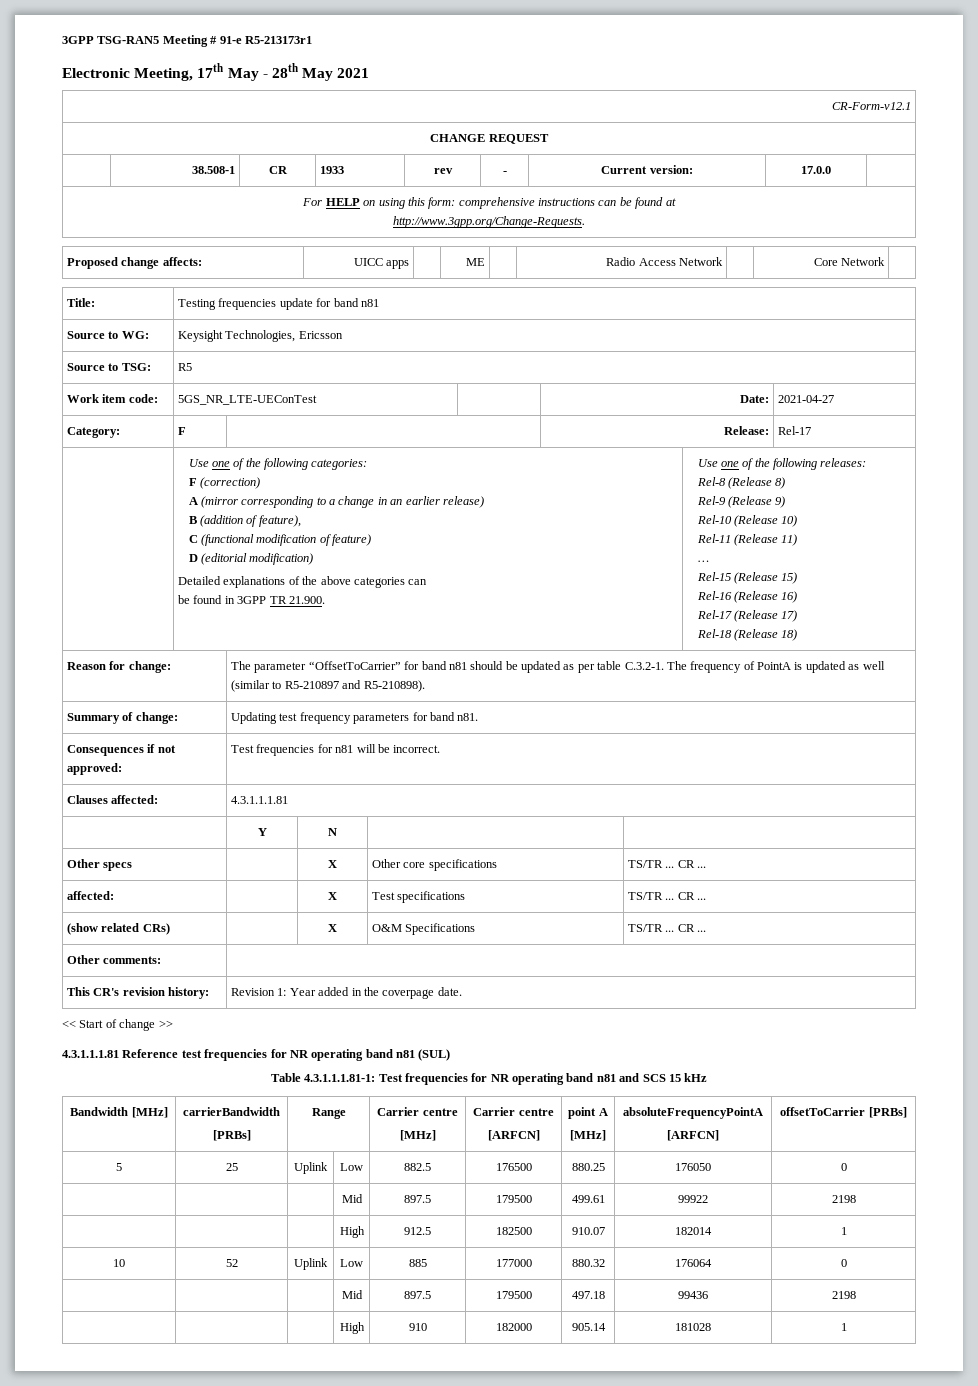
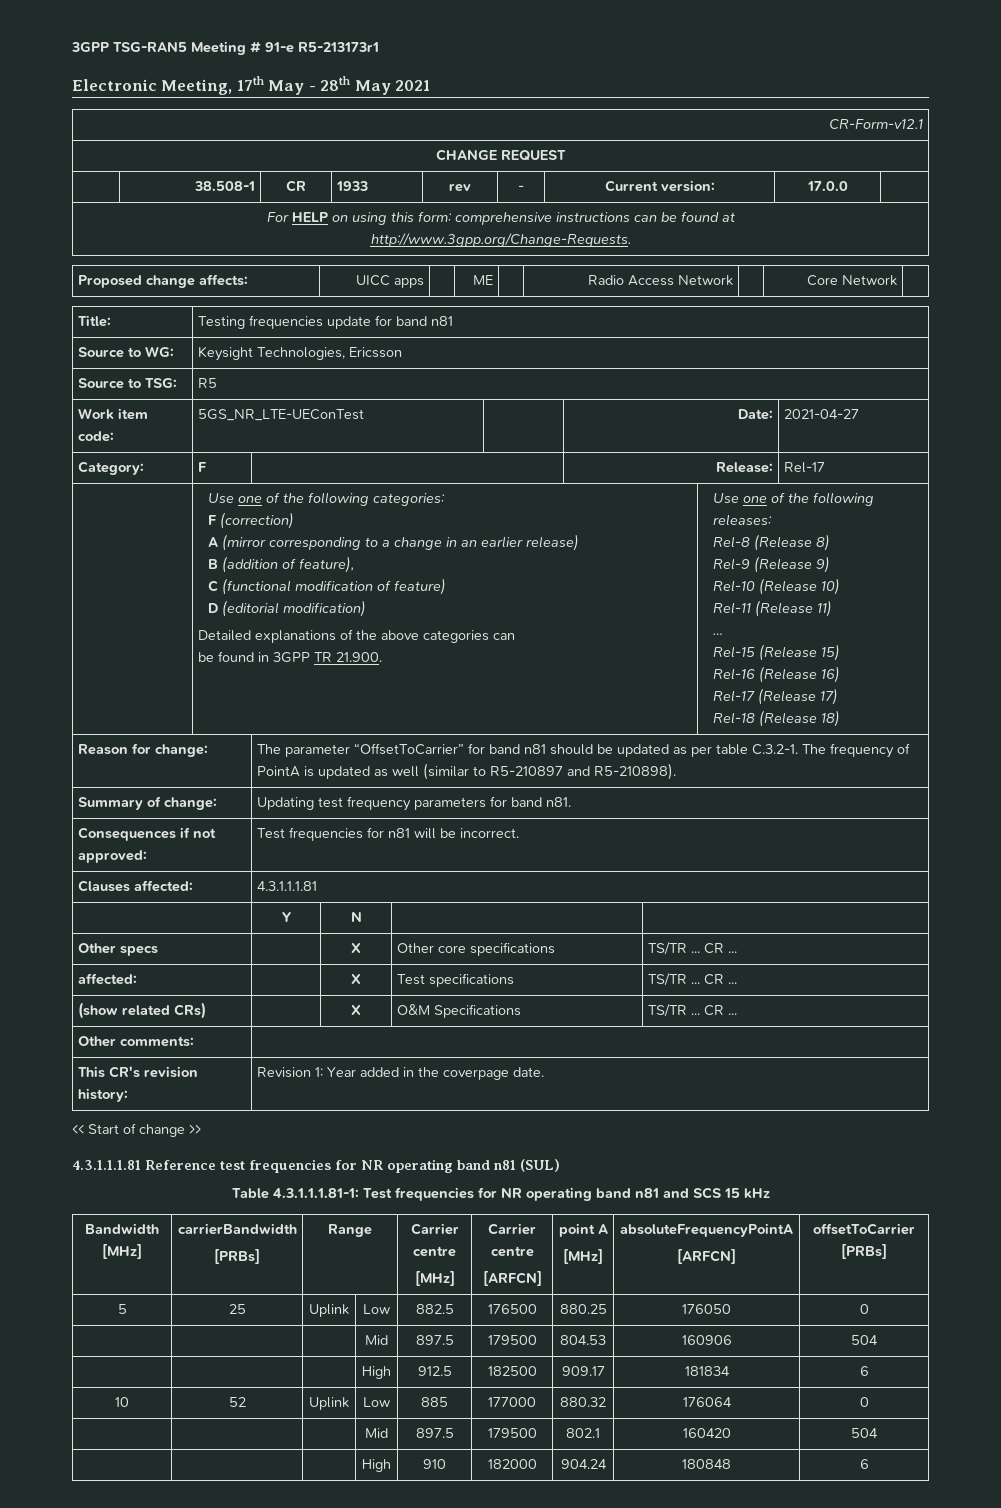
[571,1195,605,1203] [678,1195,708,1203] [831,1195,856,1203] 499.61 | 99922 | 2198 -> [560,1335,606,1345] [681,1335,732,1345] [851,1335,878,1345] 804.53 | 160906 | 504
[571,1227,605,1235] [675,1227,712,1235] [840,1227,847,1235] 910.07 | 182014 | 1 -> [561,1366,605,1376] [684,1366,730,1376] [859,1366,869,1376] 909.17 | 181834 | 6
[571,1291,605,1299] [678,1291,708,1299] [831,1291,856,1299] 497.18 | 99436 | 2198 -> [566,1428,600,1438] [682,1428,731,1438] [851,1428,878,1438] 802.1 | 160420 | 504
[571,1323,606,1331] [675,1323,711,1331] [840,1323,847,1331] 905.14 | 181028 | 1 -> [560,1459,607,1469] [682,1459,731,1469] [859,1459,869,1469] 904.24 | 180848 | 6

